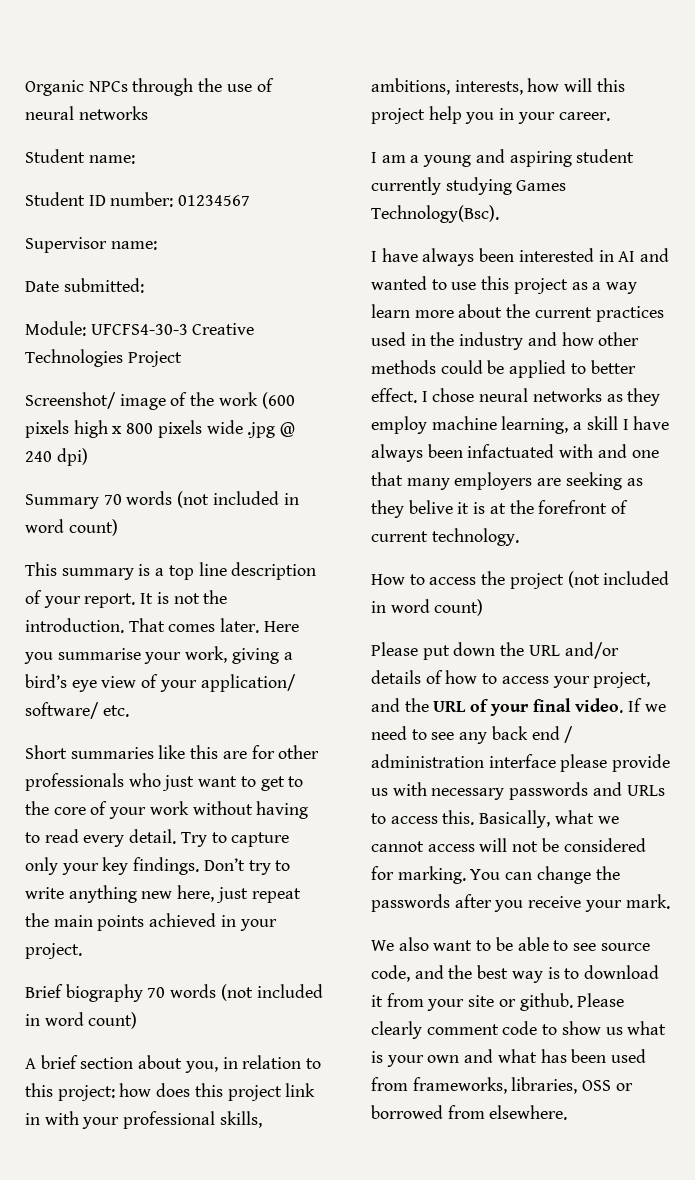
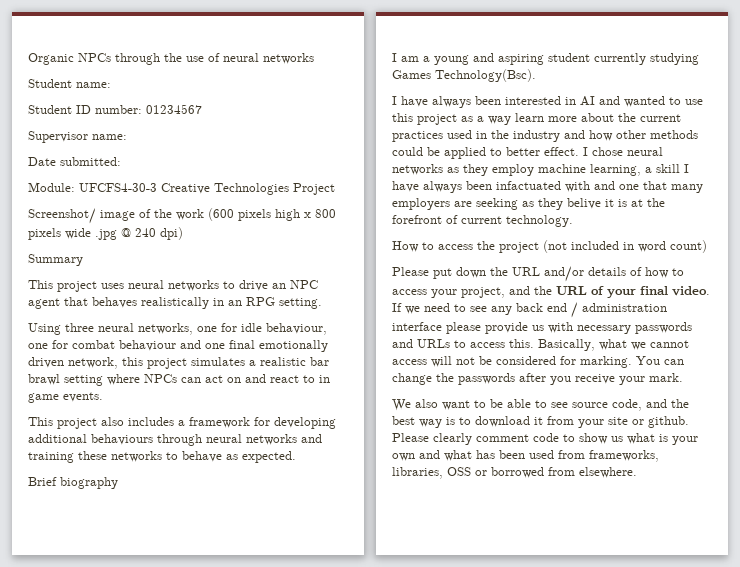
[103,491,299,508] [25,519,118,536] [25,562,317,580] [25,590,228,608] [25,618,299,633] [24,646,293,664] [25,674,296,692] [25,702,129,719] [25,745,320,759] [25,773,304,791] [25,801,309,819] [25,829,290,847] [25,857,291,875] [25,885,301,903] [25,913,277,931] [25,943,82,959] [25,984,323,1002] [25,1012,138,1029] [25,1055,322,1073] [25,1083,316,1101] [25,1111,262,1129] [371,78,625,95] [371,106,610,124] 70 words (not included in word count) // This summary is a top line description of your report. It is not the introduction. That comes later. Here you summarise your work, giving a bird’s eye view of your application/ software/ etc. // Short summaries like this are for other professionals who just want to get to the core of your work without having to read every detail. Try to capture only your key findings. Don’t try to write anything new here, just repeat the main points achieved in your project. // Brief biography 70 words (not included in word count) // A brief section about you, in relation to this project: how does this project link in with your professional skills, ambitions, interests, how will this project help you in your career. -> [28,280,318,292] [28,297,322,309] [28,323,327,335] [28,340,328,352] [28,357,329,369] [28,374,330,386] [28,392,103,403] [28,417,336,429] [28,434,322,446] [28,451,296,463] [28,477,118,489] // This project uses neural networks to drive an NPC agent that behaves realistically in an RPG setting. // Using three neural networks, one for idle behaviour, one for combat behaviour and one final emotionally driven network, this project simulates a realistic bar brawl setting where NPCs can act on and react to in game events. // This project also includes a framework for developing additional behaviours through neural networks and training these networks to behave as expected. // Brief biography

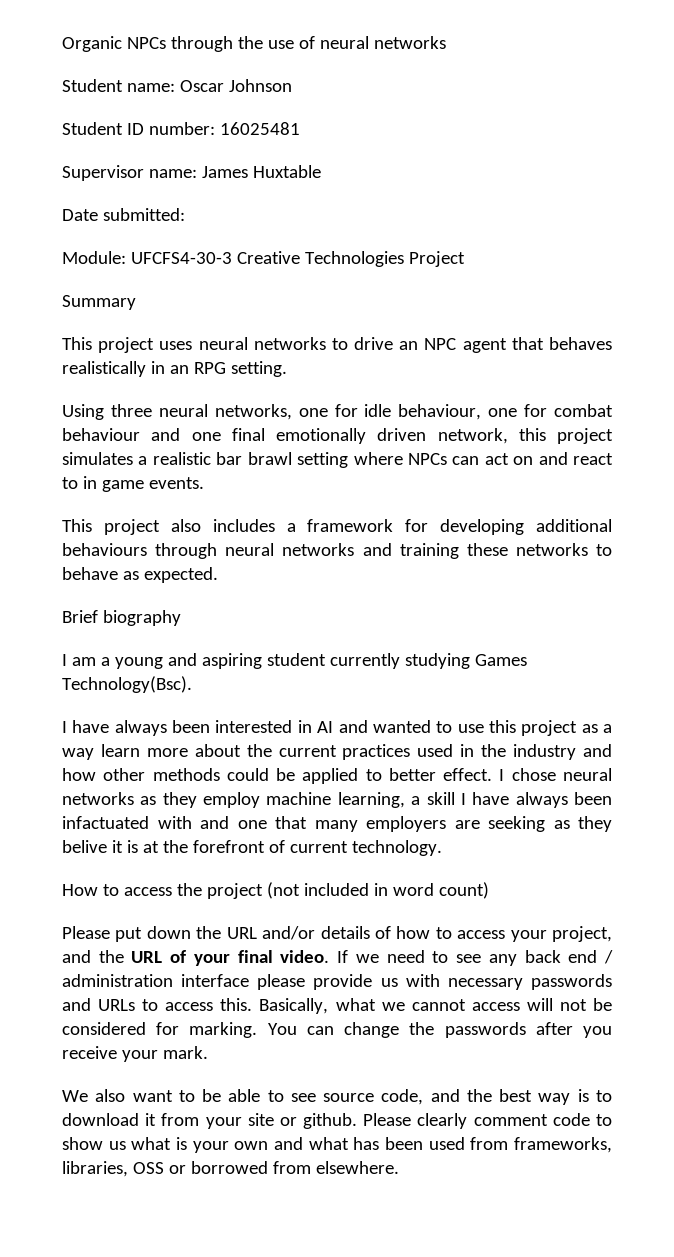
(111, 85) none -> [179,79,292,92] Oscar Johnson
[146,104,202,114] 01234567 -> [219,122,300,135] 16025481
(127, 137) none -> [201,165,321,178] James Huxtable
[28,208,336,224] [28,227,183,240] // Screenshot/ image of the work (600 pixels high x 800 pixels wide .jpg @ 240 dpi) -> (465, 259) none

